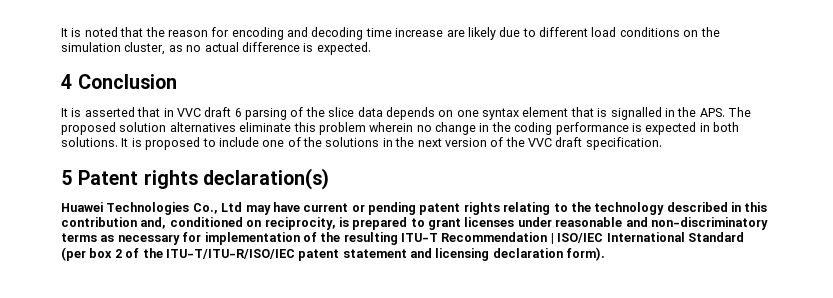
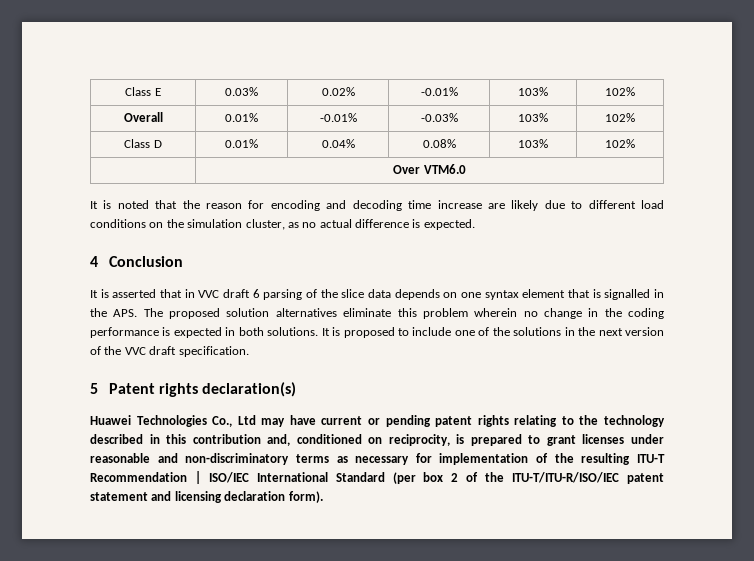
(61, 32) none -> [125,87,161,96] [225,87,258,96] [321,87,355,96] [420,87,458,96] [518,87,548,96] [605,87,635,96] [123,112,163,122] [225,113,258,122] [319,113,357,122] [420,113,458,122] [518,113,548,122] [605,113,635,122] [124,139,162,148] [225,139,258,148] [321,139,355,148] [422,139,456,148] [518,139,548,148] [605,139,635,148] [393,164,466,174] Class E | 0.03% | 0.02% | -0.01% | 103% | 102% // Overall | 0.01% | -0.01% | -0.03% | 103% | 102% // Class D | 0.01% | 0.04% | 0.08% | 103% | 102% // | Over VTM6.0 //

